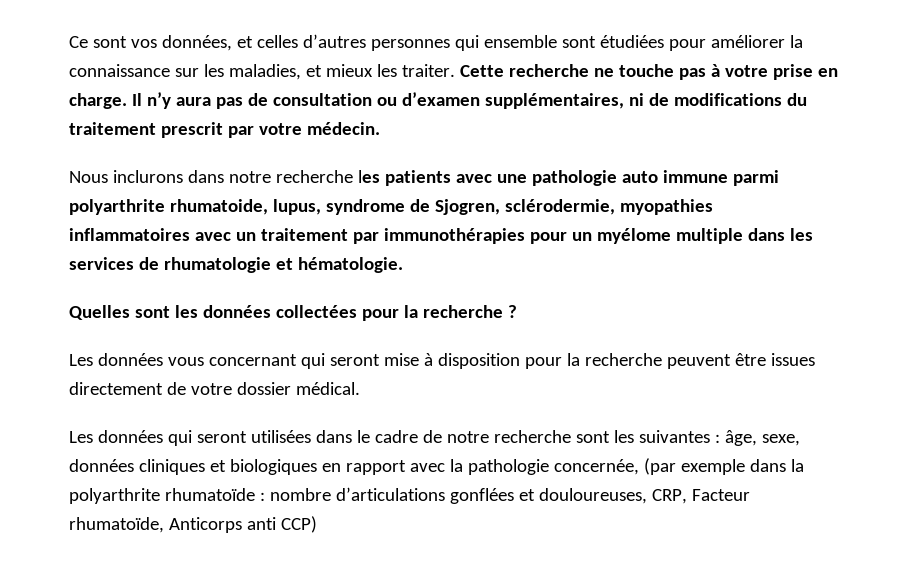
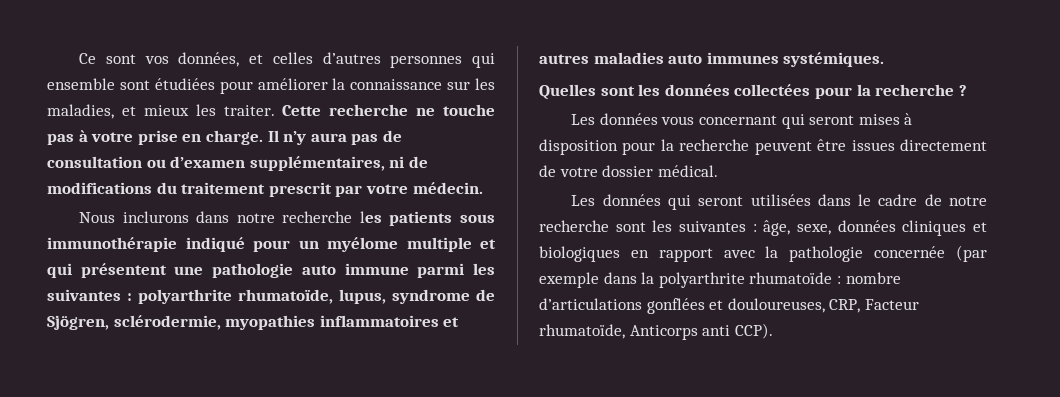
[455,174,492,183] avec -> [460,214,495,223] [47,237,496,252] [47,263,167,278] sous immunothérapie indiqué pour un myélome multiple et qui présentent
[69,199,268,215] polyarthrite rhumatoide, -> [473,263,496,275] [47,289,333,304] les suivantes : polyarthrite rhumatoïde,
[434,199,500,215] Sjogren, -> [47,315,109,330] Sjögren,
[194,228,813,244] [69,257,403,273] avec un traitement par immunothérapies pour un myélome multiple dans les services de rhumatologie et hématologie. -> [443,317,460,327] [539,52,885,67] et autres maladies auto immunes systémiques.
[383,353,419,366] mise -> [858,114,900,125] mises
[553,459,639,475] concernée, -> [874,246,946,258] concernée
[280,516,317,533] CCP) -> [734,323,773,339] CCP).

